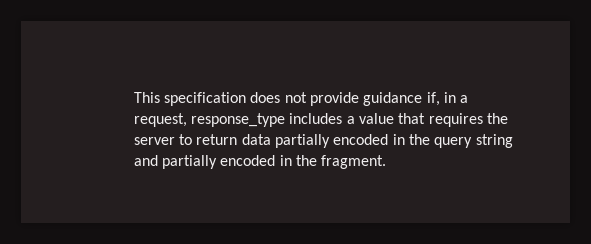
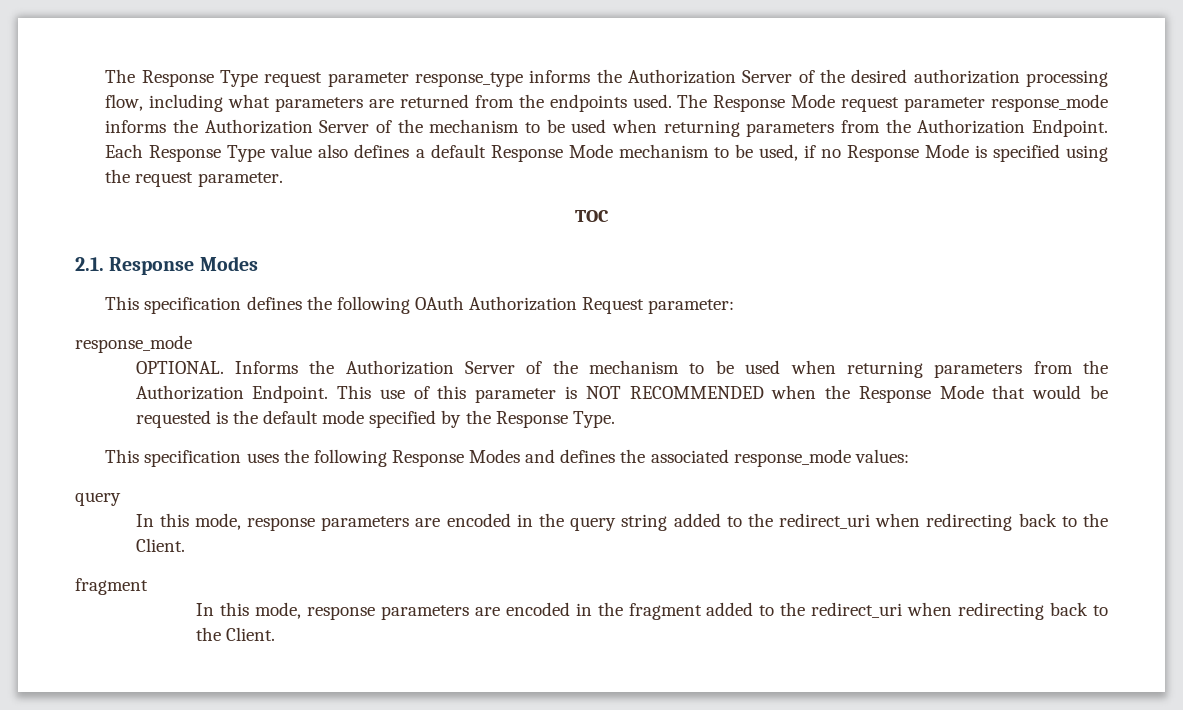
[133,92,469,106] [133,113,509,127] [133,134,331,148] This specification does not provide guidance if, in a request, response_type includes a value that requires the server to return data partially -> [105,69,1109,87] [105,94,1108,112] [105,119,1109,137] [105,144,1108,162] [105,169,283,187] [575,210,609,222] [75,256,258,275] [105,296,735,314] [75,335,192,353] [135,360,1108,378] [135,385,1109,403] [135,410,615,428] [105,449,909,467] [75,492,121,506] [135,513,441,531] The Response Type request parameter response_type informs the Authorization Server of the desired authorization processing flow, including what parameters are returned from the endpoints used. The Response Mode request parameter response_mode informs the Authorization Server of the mechanism to be used when returning parameters from the Authorization Endpoint. Each Response Type value also defines a default Response Mode mechanism to be used, if no Response Mode is specified using the request parameter. // TOC // 2.1. Response Modes // This specification defines the following OAuth Authorization Request parameter: // response_mode // OPTIONAL. Informs the Authorization Server of the mechanism to be used when returning parameters from the Authorization Endpoint. This use of this parameter is NOT RECOMMENDED when the Response Mode that would be requested is the default mode specified by the Response Type. // This specification uses the following Response Modes and defines the associated response_mode values: // query // In this mode, response parameters are
[133,155,387,169] and partially encoded in the fragment. -> [673,513,1108,531] [135,538,185,552] [75,578,148,595] [196,602,1108,620] [196,627,276,641] added to the redirect_uri when redirecting back to the Client. // fragment // In this mode, response parameters are encoded in the fragment added to the redirect_uri when redirecting back to the Client.

